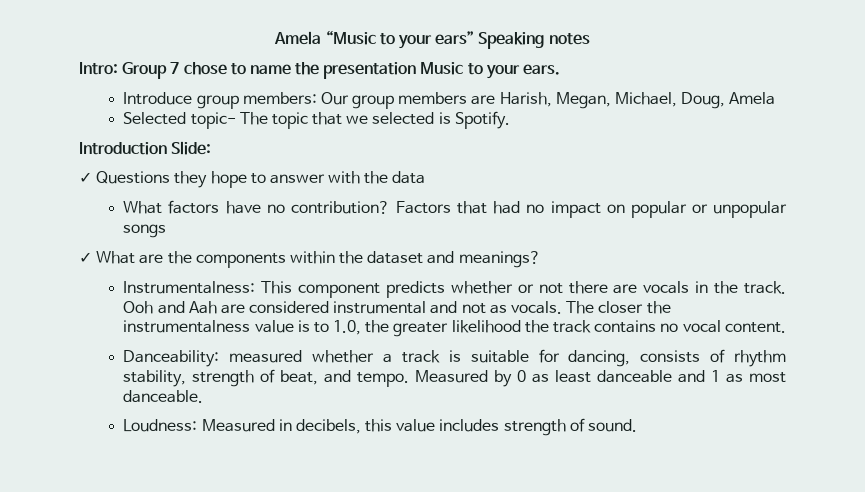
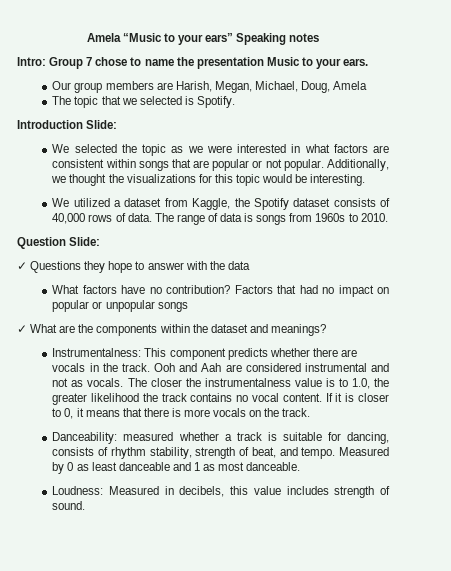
[123,92,317,109] Introduce group members: -> (369, 62) none
[123,112,236,129] Selected topic- -> (368, 85) none
(212, 148) none -> [52,144,389,156] [52,159,389,171] [51,174,366,186] [52,198,391,210] [52,213,388,225] [17,237,101,249] // We selected the topic as we were interested in what factors are consistent within songs that are popular or not popular. Additionally, we thought the visualizations for this topic would be interesting. // We utilized a dataset from Kaggle, the Spotify dataset consists of 40,000 rows of data. The range of data is songs from 1960s to 2010. // Question Slide:
[517,283,563,294] or not -> (310, 352) none
(786, 327) none -> [325,393,389,402] [52,408,311,419] If it is closer to 0, it means that there is more vocals on the track.

